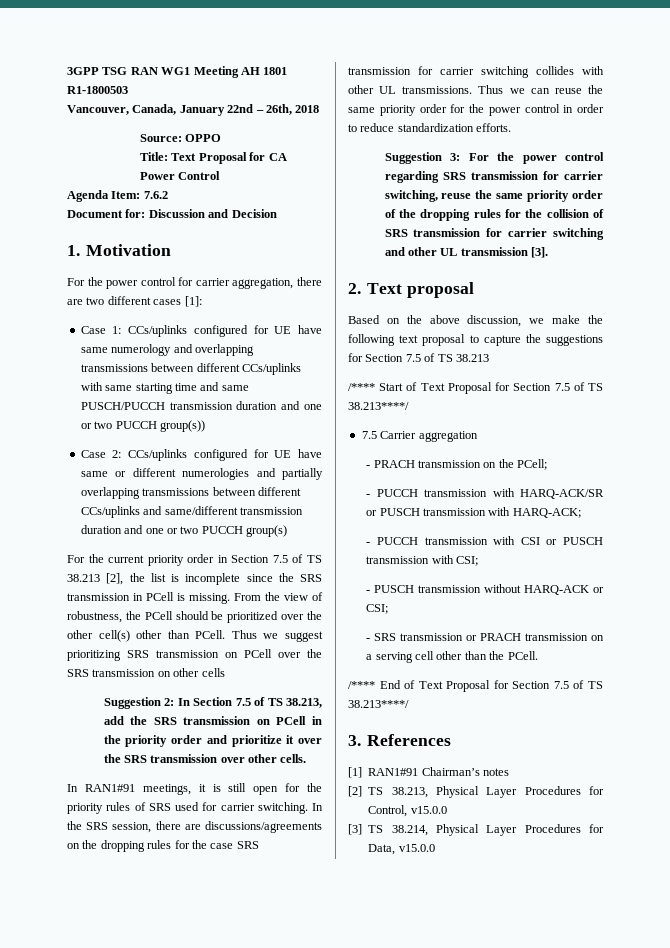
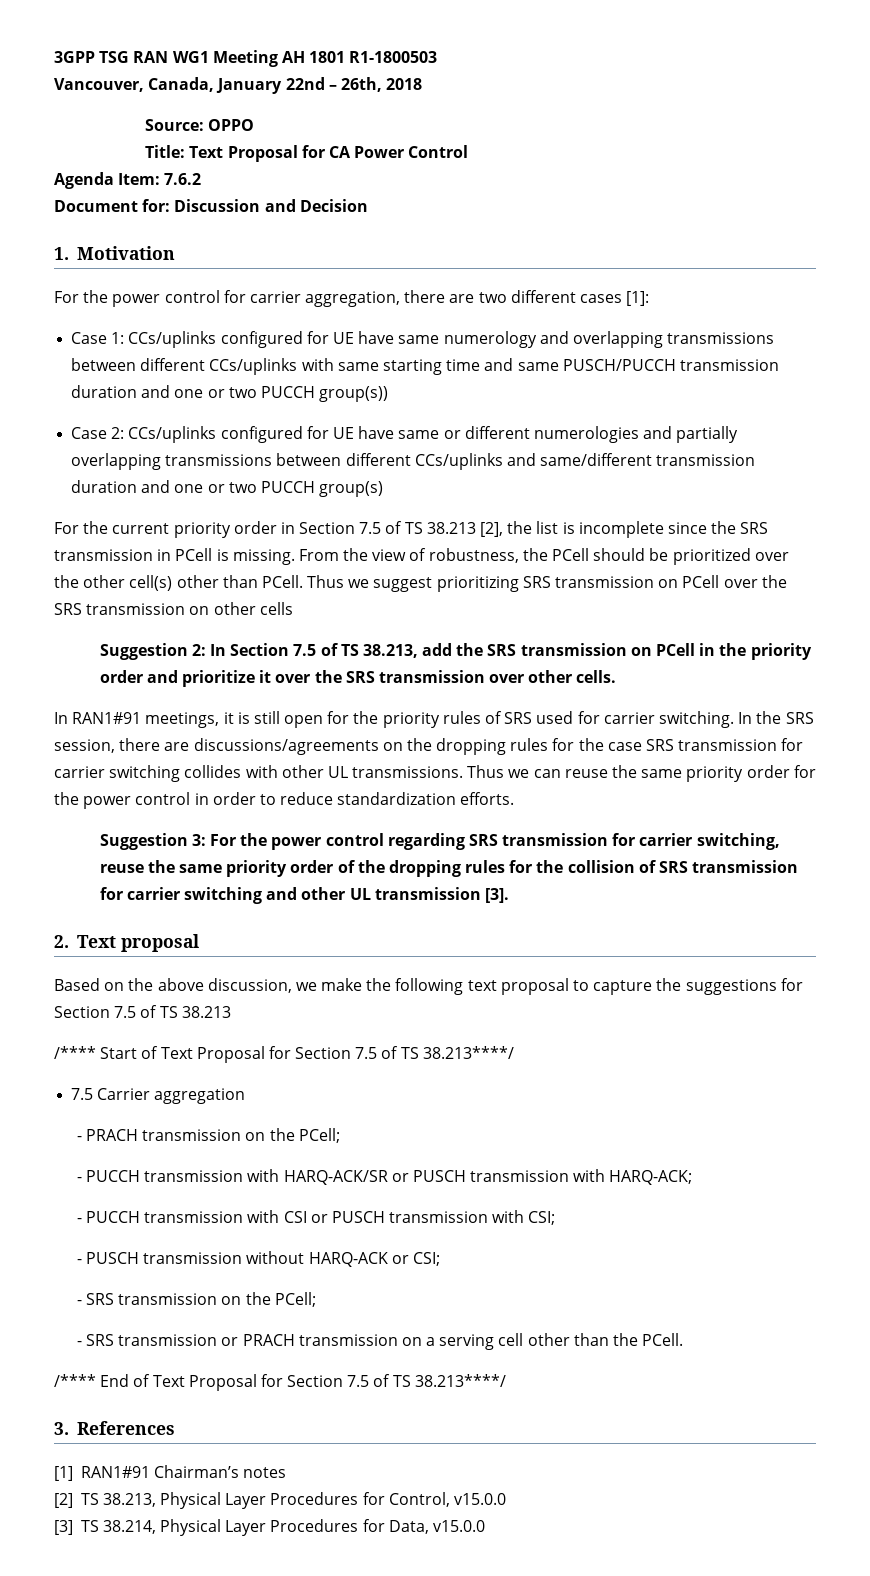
(389, 609) none -> [76,1292,316,1307] // - SRS transmission on the PCell;

